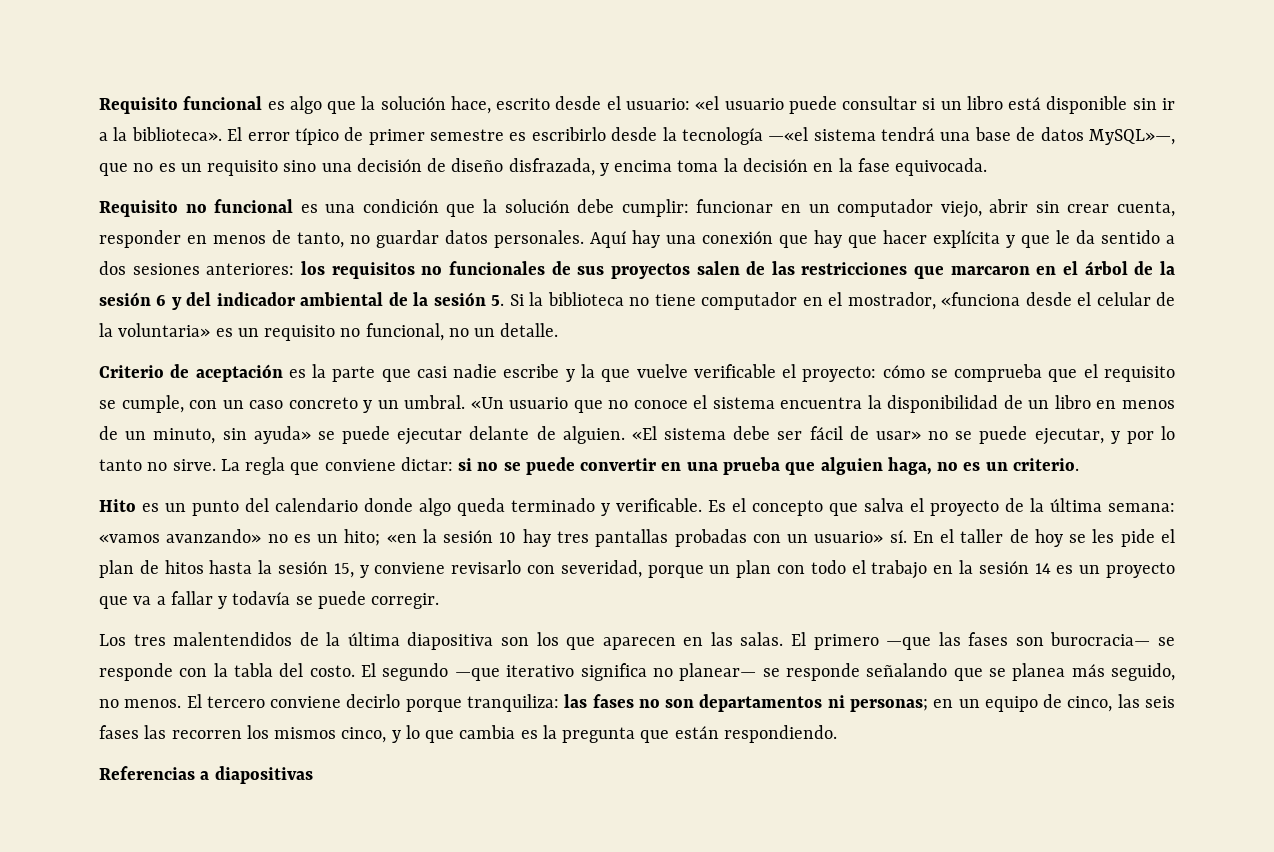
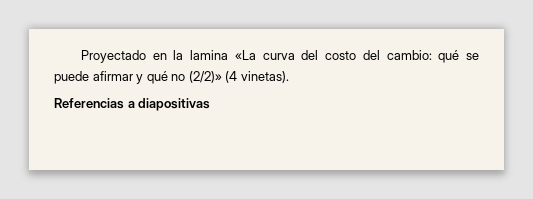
[99,96,1175,114] [99,127,1175,145] [99,158,988,176] [99,199,1175,218] [99,230,1175,248] [99,261,1175,279] [99,292,1176,310] [99,323,559,341] [99,364,1175,382] [99,395,1175,413] [99,426,1175,445] [99,457,1079,475] [99,498,1175,516] [99,529,1175,547] [99,560,1175,579] [99,591,440,609] [99,632,1175,650] [99,663,1176,681] [99,694,1176,712] [99,725,837,743] Requisito funcional es algo que la solución hace, escrito desde el usuario: «el usuario puede consultar si un libro está disponible sin ir a la biblioteca». El error típico de primer semestre es escribirlo desde la tecnología —«el sistema tendrá una base de datos MySQL»—, que no es un requisito sino una decisión de diseño disfrazada, y encima toma la decisión en la fase equivocada. // Requisito no funcional es una condición que la solución debe cumplir: funcionar en un computador viejo, abrir sin crear cuenta, responder en menos de tanto, no guardar datos personales. Aquí hay una conexión que hay que hacer explícita y que le da sentido a dos sesiones anteriores: los requisitos no funcionales de sus proyectos salen de las restricciones que marcaron en el árbol de la sesión 6 y del indicador ambiental de la sesión 5. Si la biblioteca no tiene computador en el mostrador, «funciona desde el celular de la voluntaria» es un requisito no funcional, no un detalle. // Criterio de aceptación es la parte que casi nadie escribe y la que vuelve verificable el proyecto: cómo se comprueba que el requisito se cumple, con un caso concreto y un umbral. «Un usuario que no conoce el sistema encuentra la disponibilidad de un libro en menos de un minuto, sin ayuda» se puede ejecutar delante de alguien. «El sistema debe ser fácil de usar» no se puede ejecutar, y por lo tanto no sirve. La regla que conviene dictar: si no se puede convertir en una prueba que alguien haga, no es un criterio. // Hito es un punto del calendario donde algo queda terminado y verificable. Es el concepto que salva el proyecto de la última semana: «vamos avanzando» no es un hito; «en la sesión 10 hay tres pantallas probadas con un usuario» sí. En el taller de hoy se les pide el plan de hitos hasta la sesión 15, y conviene revisarlo con severidad, porque un plan con todo el trabajo en la sesión 14 es un proyecto que va a fallar y todavía se puede corregir. // Los tres malentendidos de la última diapositiva son los que aparecen en las salas. El primero —que las fases son burocracia— se responde con la tabla del costo. El segundo —que iterativo significa no planear— se responde señalando que se planea más seguido, no menos. El tercero conviene decirlo porque tranquiliza: las fases no son departamentos ni personas; en un equipo de cinco, las seis fases las recorren los mismos cinco, y lo que cambia es la pregunta que están respondiendo. -> [80,50,479,63] [54,71,289,84] Proyectado en la lamina «La curva del costo del cambio: qué se puede afirmar y qué no (2/2)» (4 vinetas).

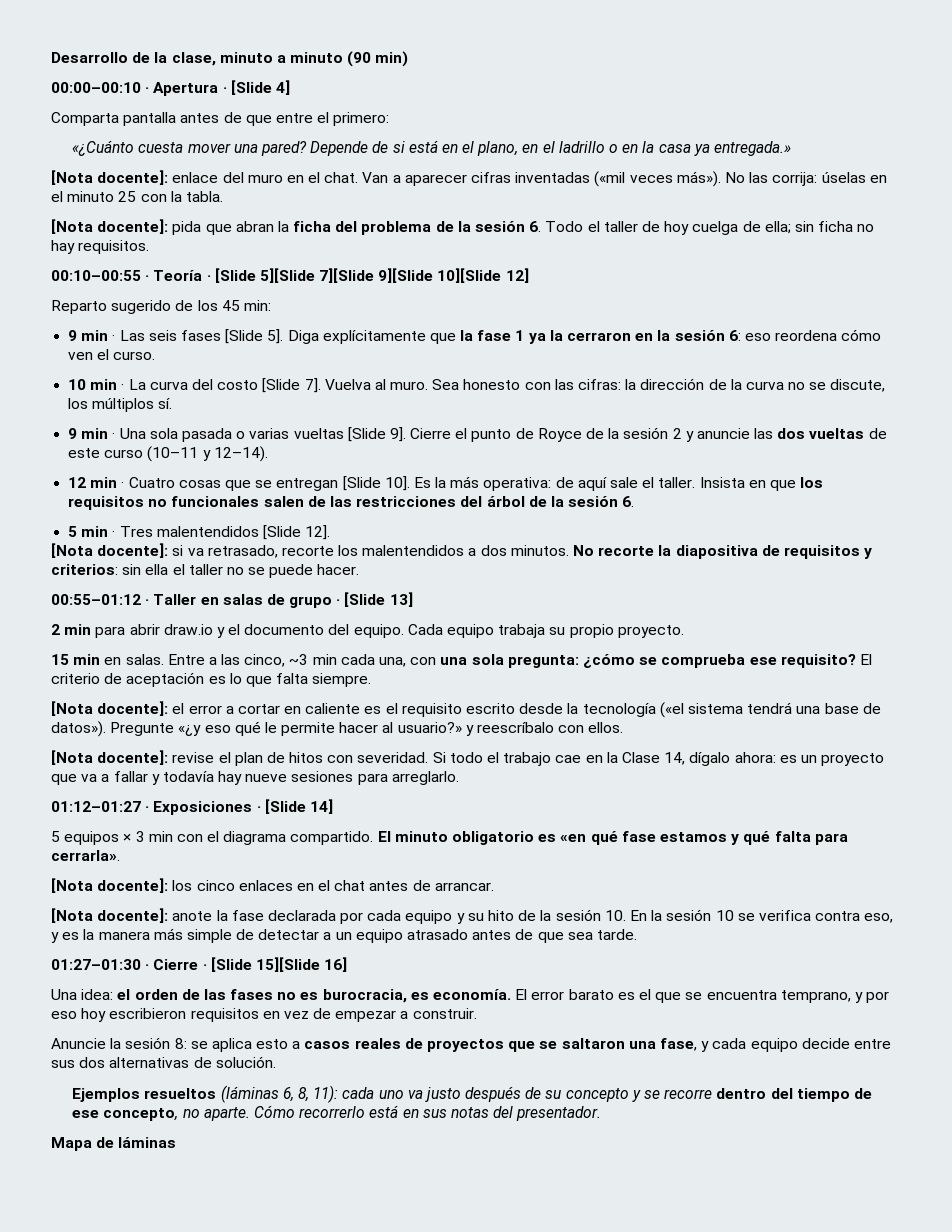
[80,50,479,63] [54,71,289,84] [54,98,211,111] Proyectado en la lamina «La curva del costo del cambio: qué se puede afirmar y qué no (2/2)» (4 vinetas). // Referencias a diapositivas -> [51,51,409,67] [51,80,290,96] [51,112,390,126] [72,140,791,156] [51,170,887,187] [51,191,223,202] [51,219,875,235] [51,240,150,254] [51,268,529,283] [51,300,271,314] [68,329,882,344] [68,349,156,360] [68,378,886,393] [68,398,173,412] [68,427,887,442] [68,446,268,462] [68,476,824,491] [68,496,635,510] [68,525,331,540] [51,543,873,559] [51,564,360,578] [51,592,413,608] [51,624,684,638] [51,654,872,668] [51,672,372,687] [51,701,881,718] [51,721,624,737] [51,750,885,766] [51,771,459,785] [51,799,333,815] [51,831,848,845] [51,850,120,861] [51,878,494,893] [51,908,894,924] [51,928,637,943] [51,957,348,972] [51,989,890,1003] [51,1008,477,1022] [51,1037,891,1052] [51,1056,276,1068] [72,1085,872,1103] [72,1105,602,1121] [51,1137,177,1151] Desarrollo de la clase, minuto a minuto (90 min) // 00:00–00:10 · Apertura · [Slide 4] // Comparta pantalla antes de que entre el primero: // «¿Cuánto cuesta mover una pared? Depende de si está en el plano, en el ladrillo o en la casa ya entregada.» // [Nota docente]: enlace del muro en el chat. Van a aparecer cifras inventadas («mil veces más»). No las corrija: úselas en el minuto 25 con la tabla. // [Nota docente]: pida que abran la ficha del problema de la sesión 6. Todo el taller de hoy cuelga de ella; sin ficha no hay requisitos. // 00:10–00:55 · Teoría · [Slide 5][Slide 7][Slide 9][Slide 10][Slide 12] // Reparto sugerido de los 45 min: // 9 min · Las seis fases [Slide 5]. Diga explícitamente que la fase 1 ya la cerraron en la sesión 6: eso reordena cómo ven el curso. // 10 min · La curva del costo [Slide 7]. Vuelva al muro. Sea honesto con las cifras: la dirección de la curva no se discute, los múltiplos sí. // 9 min · Una sola pasada o varias vueltas [Slide 9]. Cierre el punto de Royce de la sesión 2 y anuncie las dos vueltas de este curso (10–11 y 12–14). // 12 min · Cuatro cosas que se entregan [Slide 10]. Es la más operativa: de aquí sale el taller. Insista en que los requisitos no funcionales salen de las restricciones del árbol de la sesión 6. // 5 min · Tres malentendidos [Slide 12]. // [Nota docente]: si va retrasado, recorte los malentendidos a dos minutos. No recorte la diapositiva de requisitos y criterios: sin ella el taller no se puede hacer. // 00:55–01:12 · Taller en salas de grupo · [Slide 13] // 2 min para abrir draw.io y el documento del equipo. Cada equipo trabaja su propio proyecto. // 15 min en salas. Entre a las cinco, ~3 min cada una, con una sola pregunta: ¿cómo se comprueba ese requisito? El criterio de aceptación es lo que falta siempre. // [Nota docente]: el error a cortar en caliente es el requisito escrito desde la tecnología («el sistema tendrá una base de datos»). Pregunte «¿y eso qué le permite hacer al usuario?» y reescríbalo con ellos. // [Nota docente]: revise el plan de hitos con severidad. Si todo el trabajo cae en la Clase 14, dígalo ahora: es un proyecto que va a fallar y todavía hay nueve sesiones para arreglarlo. // 01:12–01:27 · Exposiciones · [Slide 14] // 5 equipos × 3 min con el diagrama compartido. El minuto obligatorio es «en qué fase estamos y qué falta para cerrarla». // [Nota docente]: los cinco enlaces en el chat antes de arrancar. // [Nota docente]: anote la fase declarada por cada equipo y su hito de la sesión 10. En la sesión 10 se verifica contra eso, y es la manera más simple de detectar a un equipo atrasado antes de que sea tarde. // 01:27–01:30 · Cierre · [Slide 15][Slide 16] // Una idea: el orden de las fases no es burocracia, es economía. El error barato es el que se encuentra temprano, y por eso hoy escribieron requisitos en vez de empezar a construir. // Anuncie la sesión 8: se aplica esto a casos reales de proyectos que se saltaron una fase, y cada equipo decide entre sus dos alternativas de solución. // Ejemplos resueltos (láminas 6, 8, 11): cada uno va justo después de su concepto y se recorre dentro del tiempo de ese concepto, no aparte. Cómo recorrerlo está en sus notas del presentador. // Mapa de láminas

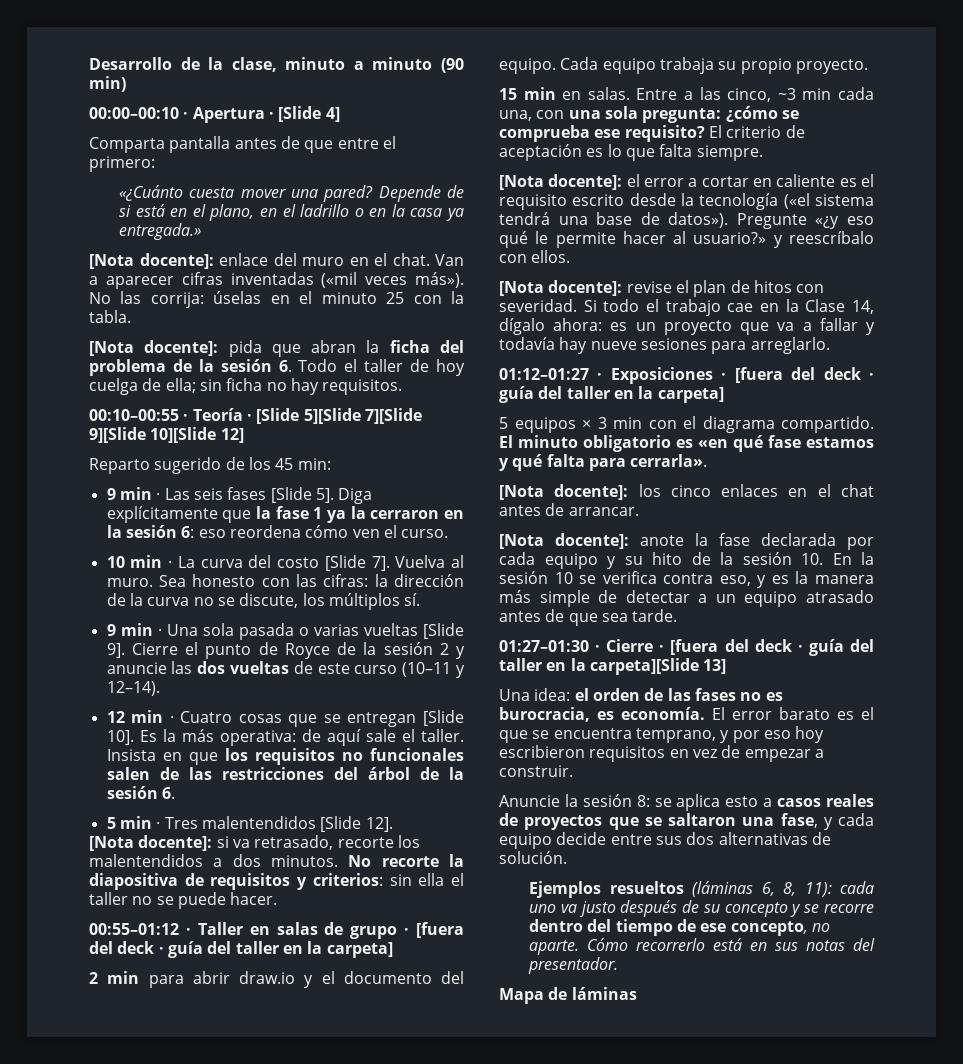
[344,592,413,607] [Slide 13] -> [416,922,464,938] [89,941,393,958] [fuera del deck · guía del taller en la carpeta]
[264,799,333,814] [Slide 14] -> [734,367,874,383] [499,386,724,403] [fuera del deck · guía del taller en la carpeta]
[210,957,348,972] [Slide 15][Slide 16] -> [670,639,874,656] [499,658,727,675] [fuera del deck · guía del taller en la carpeta][Slide 13]

